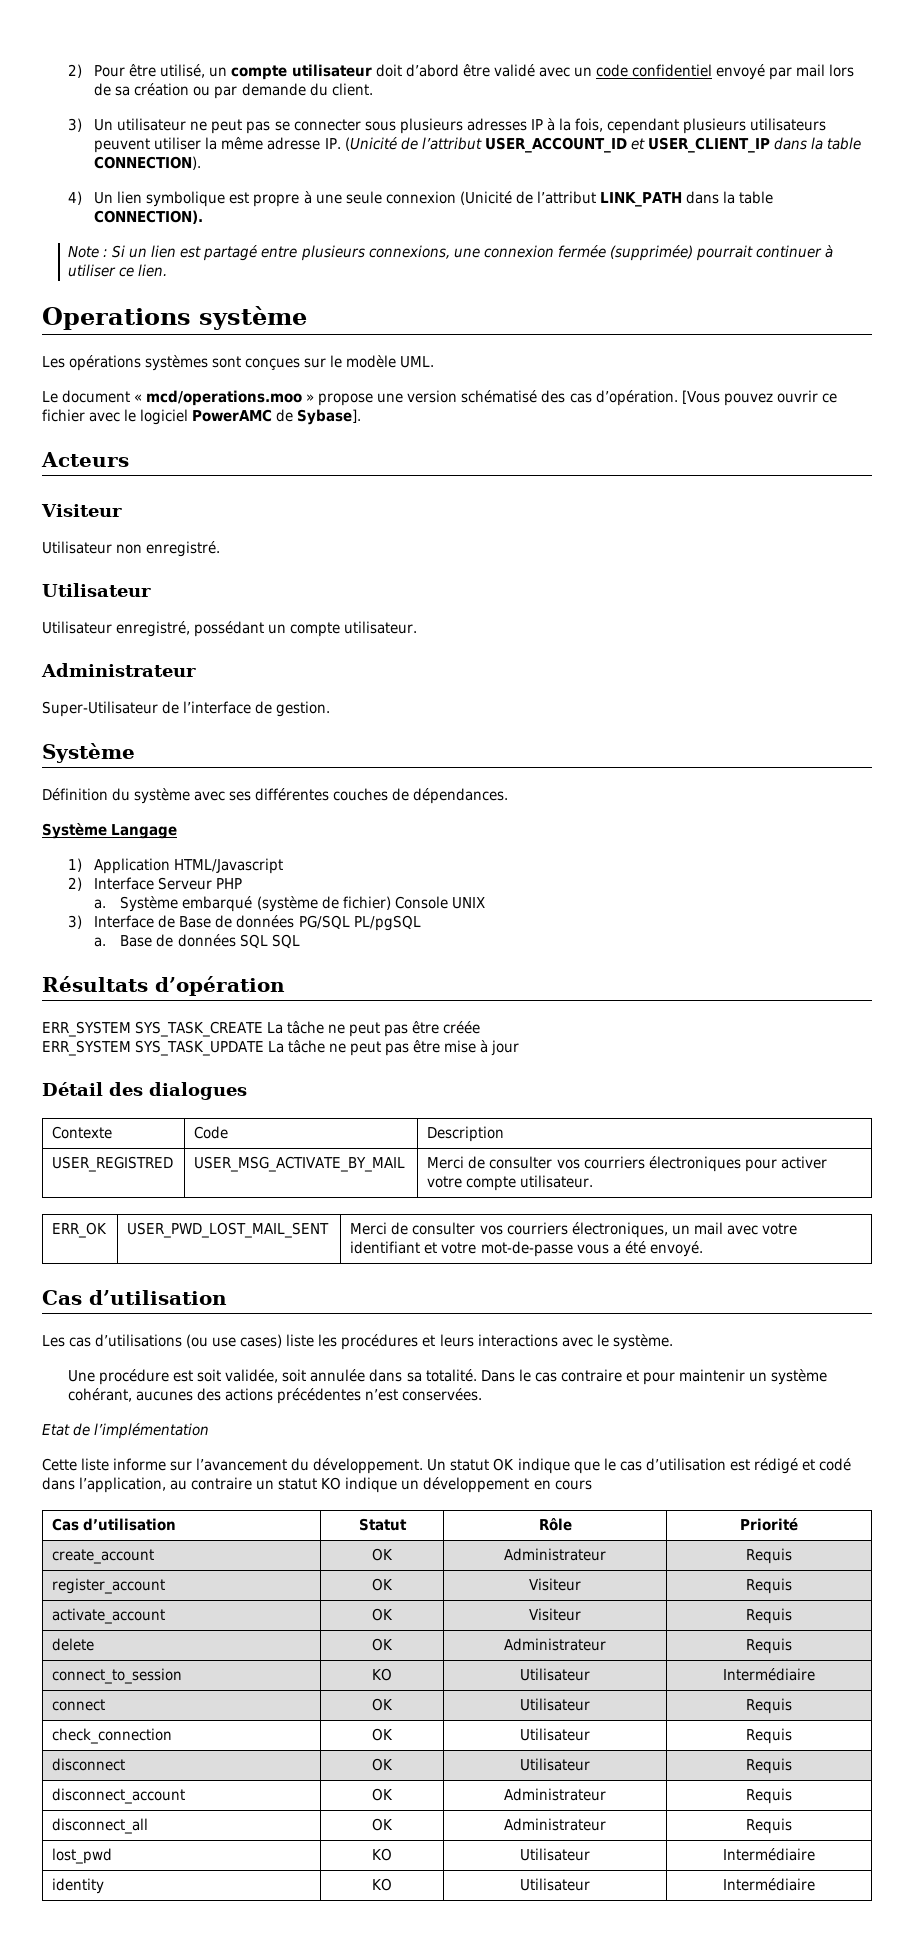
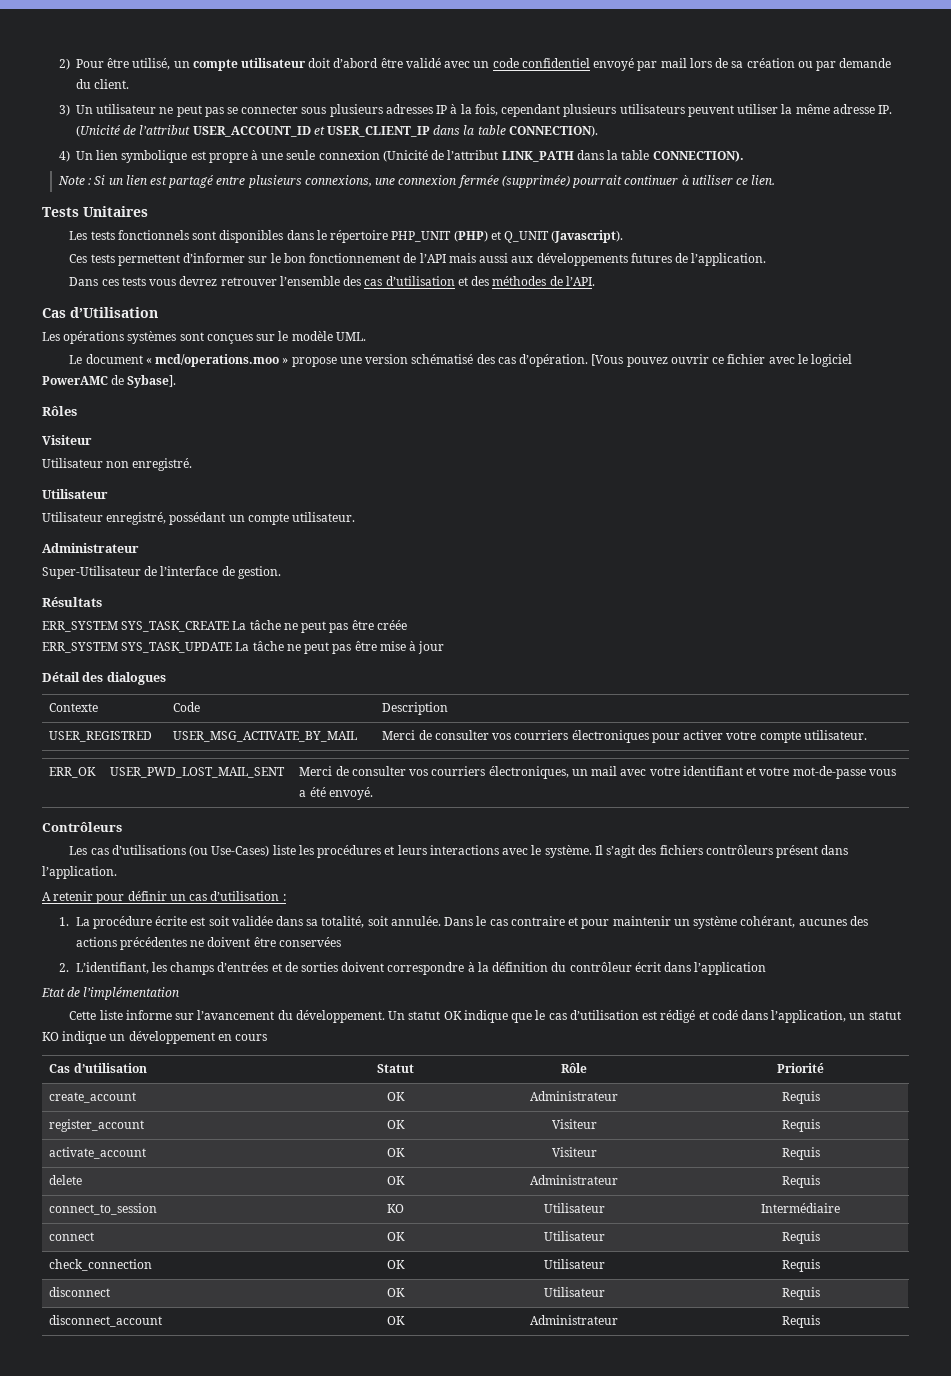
[42,306,307,330] Operations système -> [42,206,148,217] [69,230,624,243] [69,253,767,266] [69,276,595,286] [42,307,158,318] Tests Unitaires // Les tests fonctionnels sont disponibles dans le répertoire PHP_UNIT (PHP) et Q_UNIT (Javascript). // Ces tests permettent d’informer sur le bon fonctionnement de l’API mais aussi aux développements futures de l’application. // Dans ces tests vous devrez retrouver l’ensemble des cas d’utilisation et des méthodes de l’API. // Cas d’Utilisation
[41,452,129,467] Acteurs -> [42,406,77,416] Rôles
[42,743,135,763] [42,788,509,804] [42,823,178,839] [68,858,284,874] [68,877,243,891] [94,896,485,912] [68,915,421,931] [94,934,300,948] // Système // Définition du système avec ses différentes couches de dépendances. // Système Langage // 1) Application HTML/Javascript // 2) Interface Serveur PHP // a. Système embarqué (système de fichier) Console UNIX // 3) Interface de Base de données PG/SQL PL/pgSQL // a. Base de données SQL SQL -> (281, 572) none
[155,976,285,996] d’opération -> (102, 602) none
[42,1290,227,1305] Cas d’utilisation -> [42,822,122,832] Contrôleurs
[212,1334,283,1348] use cases) -> [211,845,270,857] Use-Cases)
[68,1369,477,1385] // Une procédure est soit validée, soit annulée dans sa totalité. -> [594,845,849,858] [42,866,117,879] [42,891,286,904] [58,916,441,929] Il s’agit des fichiers contrôleurs présent dans l’application. // A retenir pour définir un cas d’utilisation : // 1. La procédure écrite est soit validée dans sa totalité, soit annulée.
[365,1388,483,1401] n’est conservées. -> [190,937,341,947] [58,962,767,975] ne doivent être conservées // 2. L’identifiant, les champs d’entrées et de sorties doivent correspondre à la définition du contrôleur écrit dans l’application
[170,1477,253,1490] au contraire -> (847, 1016) none
[52,1818,149,1834] [372,1818,393,1831] [504,1818,606,1831] [746,1818,792,1834] [52,1848,113,1864] [372,1848,392,1861] [520,1848,590,1861] [723,1848,815,1861] [52,1878,105,1894] [372,1878,392,1891] [520,1878,590,1891] [723,1878,815,1891] // disconnect_all | OK | Administrateur | Requis // lost_pwd | KO | Utilisateur | Intermédiaire // identity | KO | Utilisateur | Intermédiaire -> (820, 1321) none

